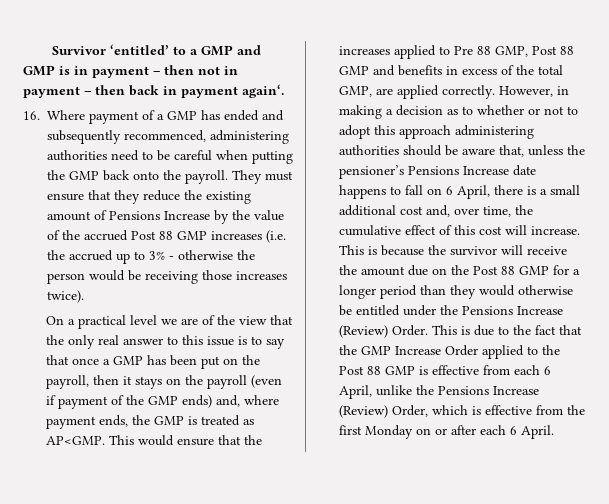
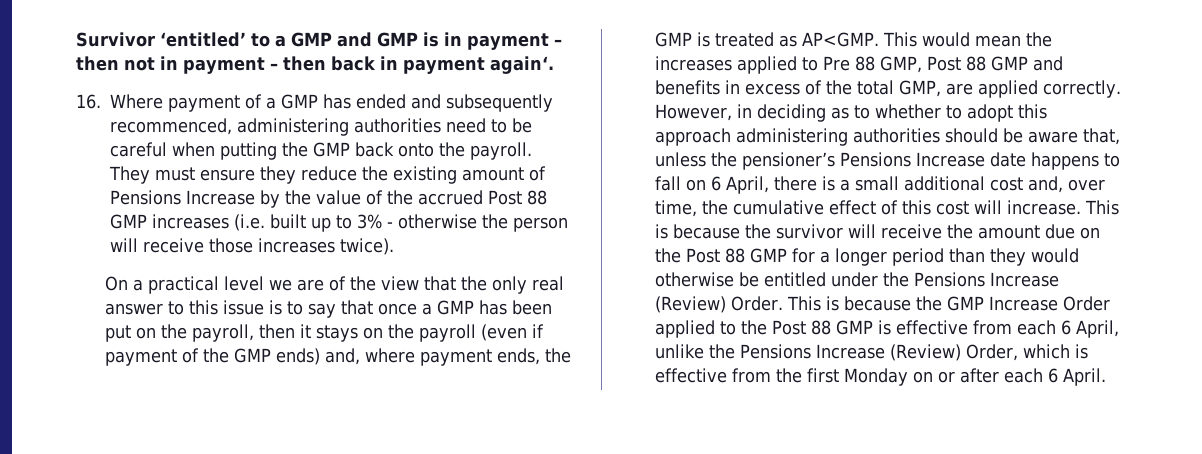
[88,190,111,200] that -> (255, 175) none
[47,250,113,261] the accrued -> [270,214,306,229] built
[89,270,198,284] would be receiving -> [110,238,204,253] will receive
[177,435,242,446] ensure that -> [974,35,1021,47] mean
[339,105,444,119] making a decision -> [756,104,826,122] deciding
[528,106,565,115] or not -> (941, 111) none
[474,325,583,336] due to the fact that -> [843,296,911,311] because

